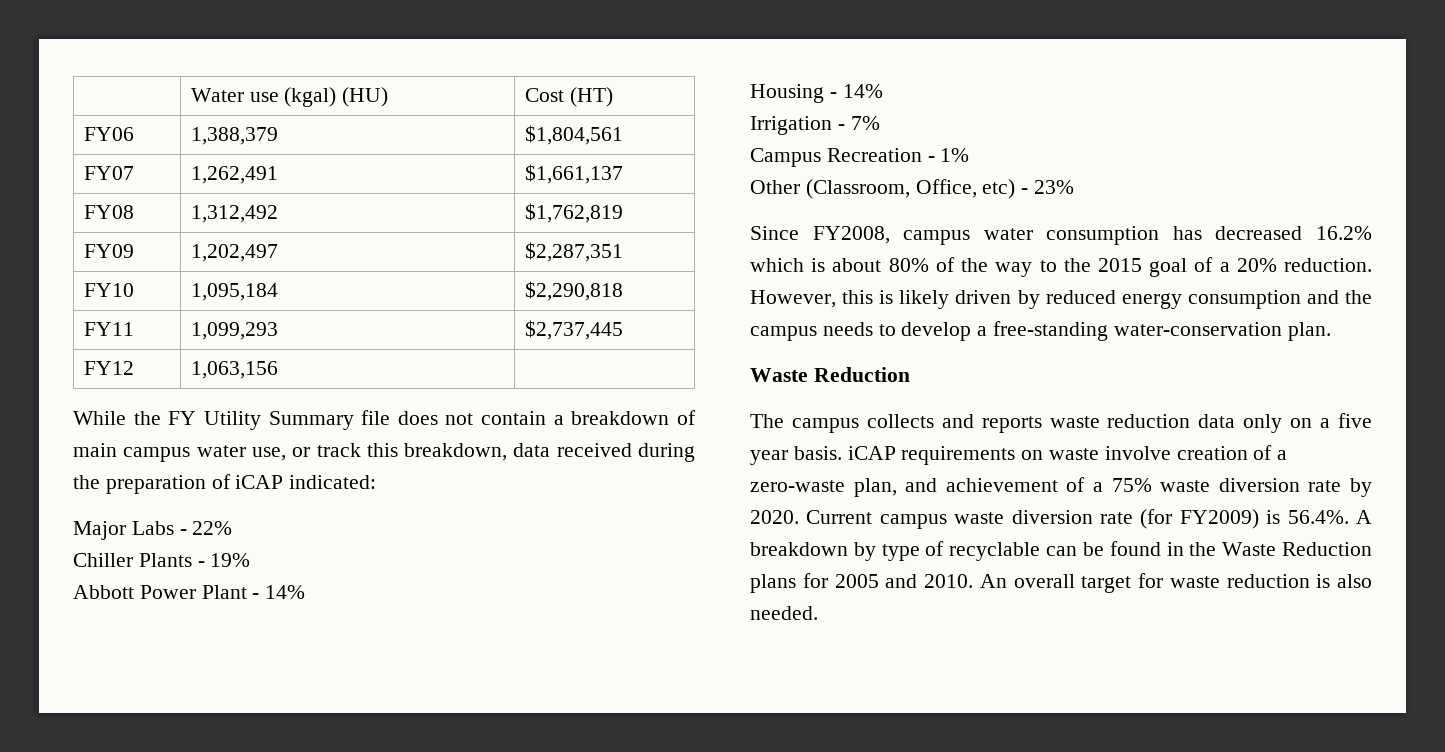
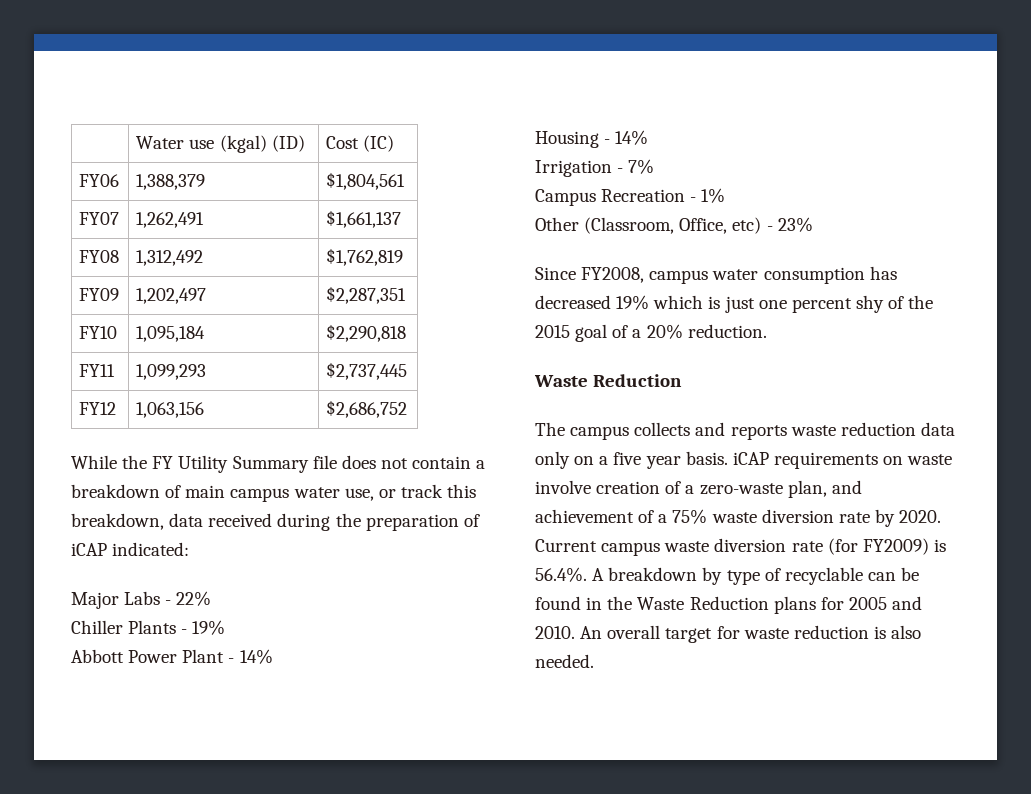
[342,87,389,107] (HU) -> [271,135,305,152] (ID)
[569,87,613,107] (HT) -> [363,135,395,152] (IC)
(278, 370) none -> [326,400,408,418] $2,686,752
[1316,226,1372,240] 16.2% -> [616,295,650,310] 19%
[832,257,1057,277] about 80% of the way to -> [724,295,905,313] just one percent shy of
[750,290,1372,309] [750,321,1331,341] However, this is likely driven by reduced energy consumption and the campus needs to develop a free-standing water-conservation plan. -> (767, 331) none

